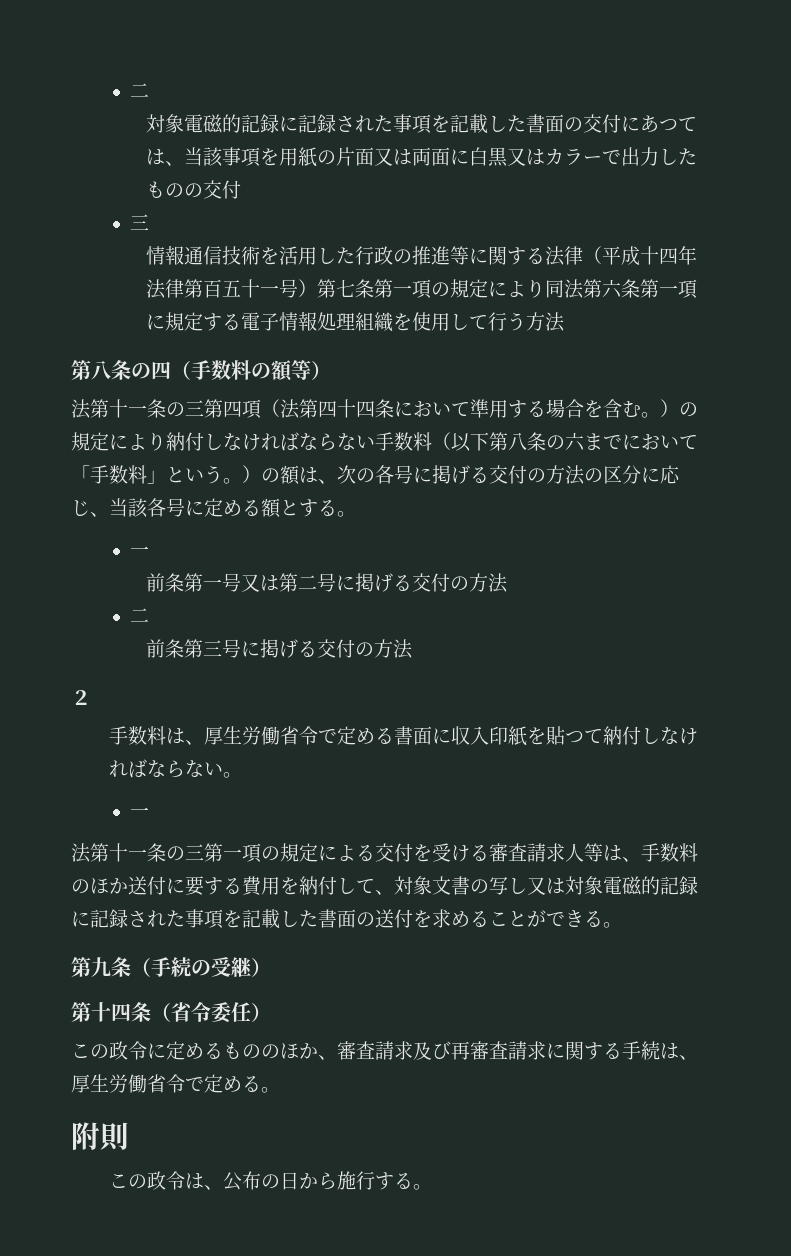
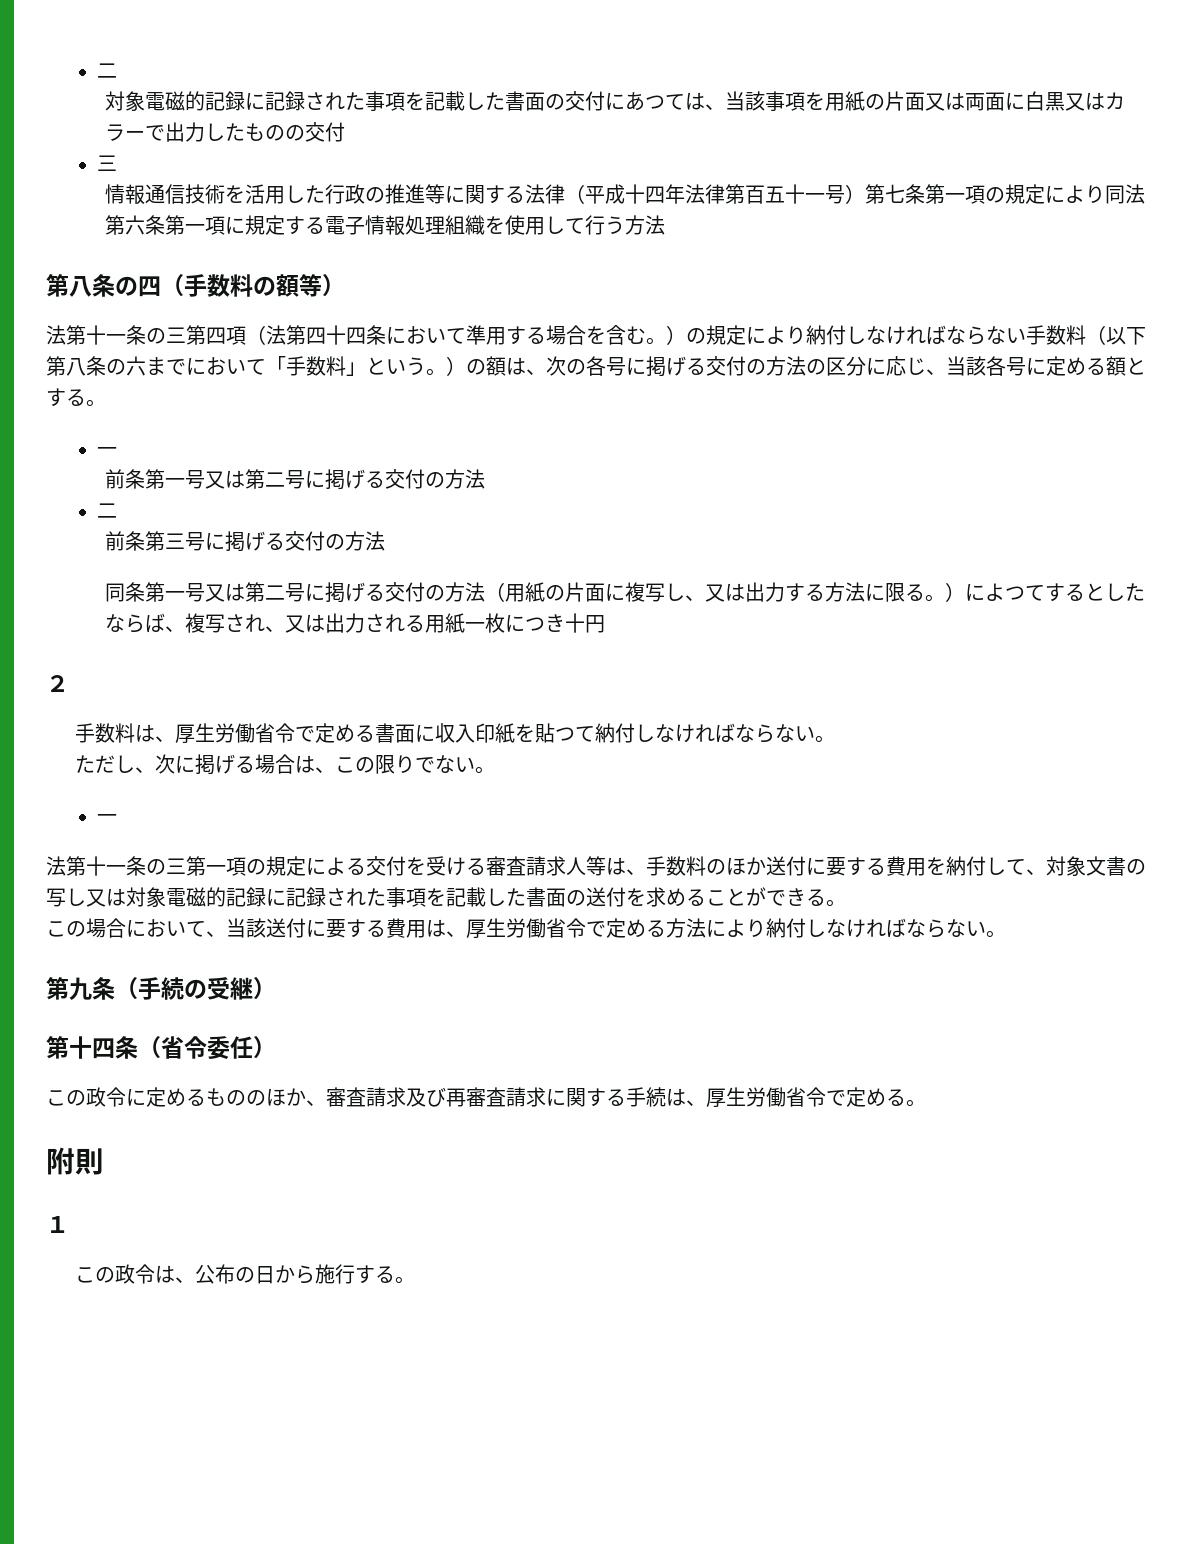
(414, 649) none -> [104,582,1145,603] [104,613,605,634] // 同条第一号又は第二号に掲げる交付の方法（用紙の片面に複写し、又は出力する方法に限る。）によつてするとしたならば、複写され、又は出力される用紙一枚につき十円
(242, 775) none -> [75,754,496,775] // ただし、次に掲げる場合は、この限りでない。
(622, 925) none -> [46,918,1006,938] // この場合において、当該送付に要する費用は、厚生労働省令で定める方法により納付しなければならない。
(129, 1136) none -> [46,1216,69,1233] // １

